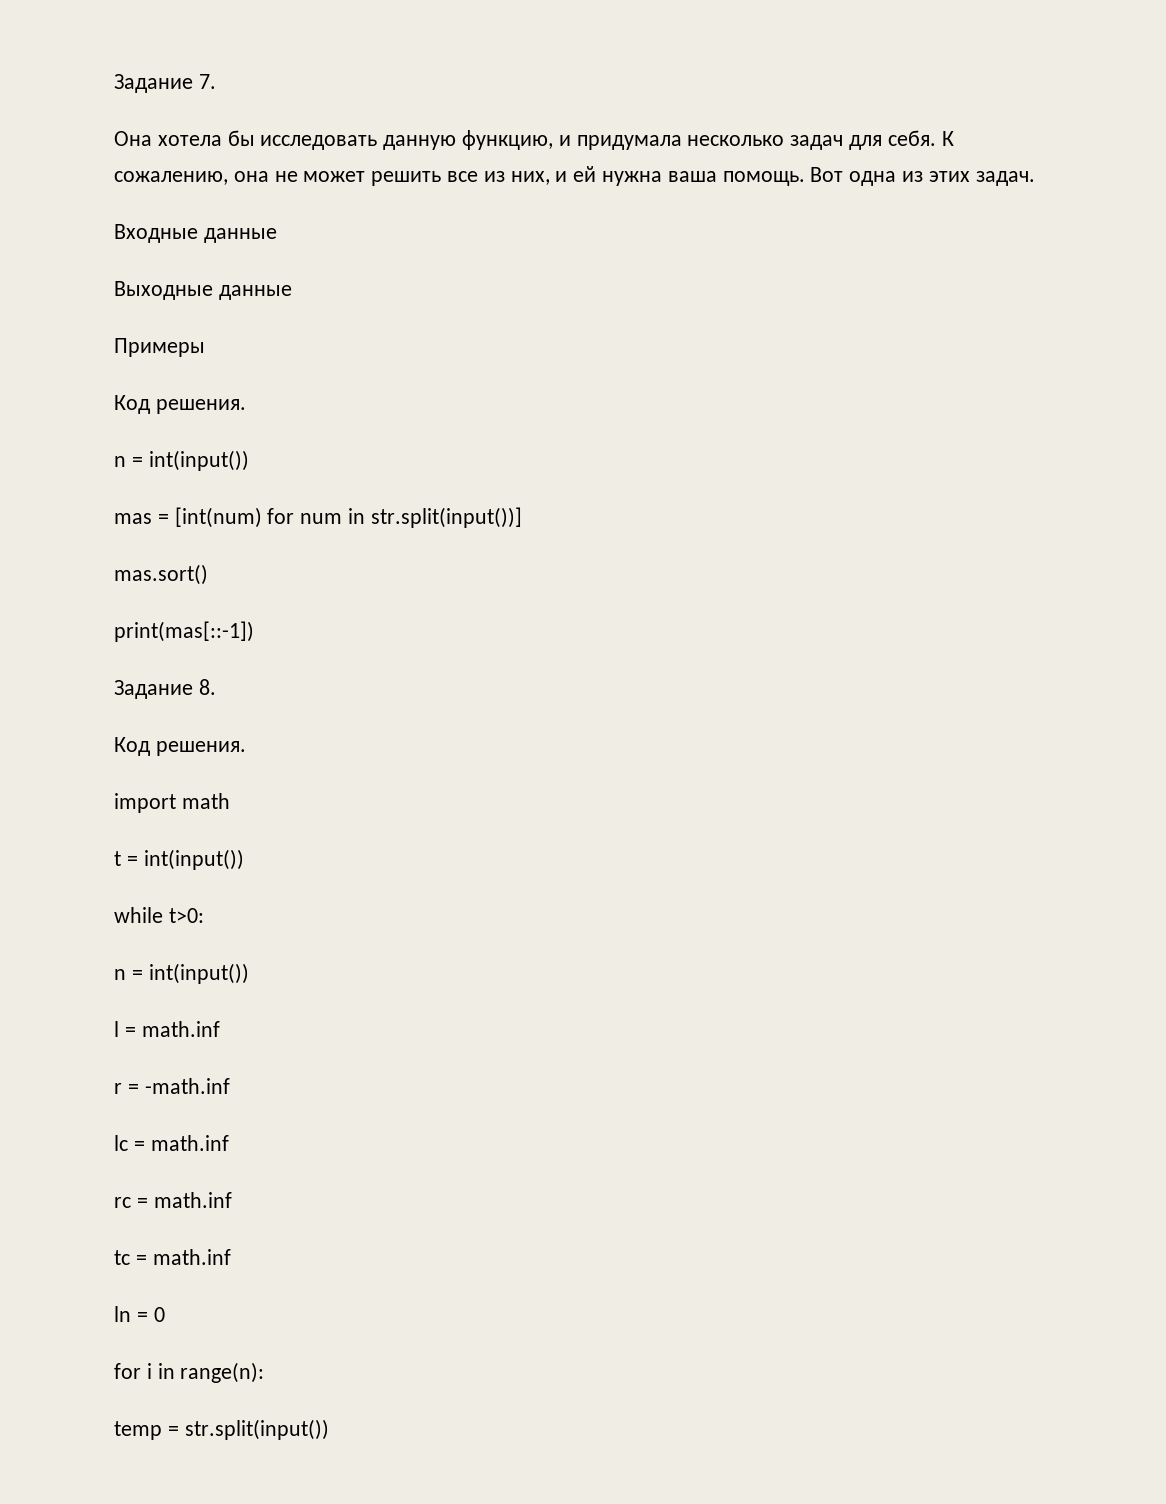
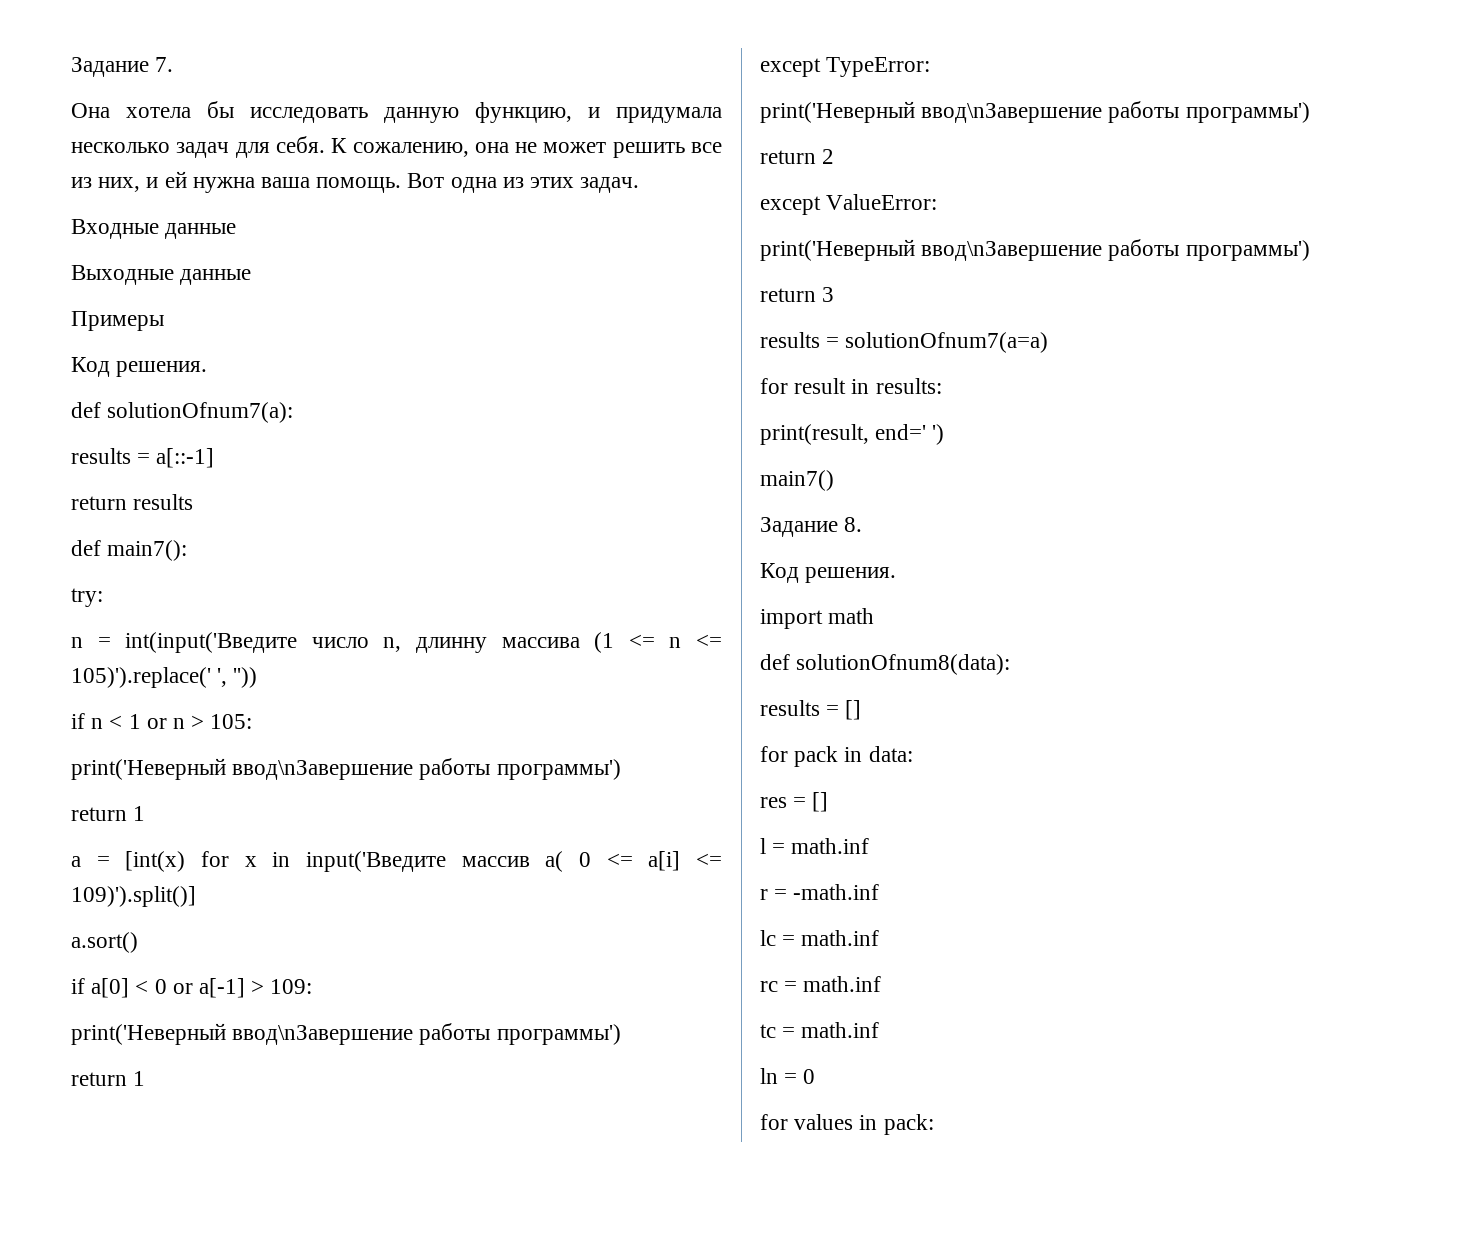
[114,450,249,471] [114,507,522,528] [114,564,208,585] [114,621,254,642] n = int(input()) // mas = [int(num) for num in str.split(input())] // mas.sort() // print(mas[::-1]) -> [71,402,294,423] [71,448,215,468] [71,494,194,510] [71,540,188,561] [71,588,103,607] [71,632,723,653] [71,667,258,688] [71,713,253,729] [71,758,621,780] [71,806,146,821] [71,851,722,872] [71,886,196,907] [71,932,138,953] [71,978,313,998] [71,1023,621,1045] [71,1071,146,1086] [760,57,931,77] [760,101,1310,123] [760,149,835,164] [760,194,938,215] [760,239,1310,261] [760,287,835,302] [760,332,1049,353] [760,378,942,394] [760,424,945,445] [760,470,834,491] def solutionOfnum7(a): // results = a[::-1] // return results // def main7(): // try: // n = int(input('Введите число n, длинну массива (1 <= n <= 105)').replace(' ', '')) // if n < 1 or n > 105: // print('Неверный ввод\nЗавершение работы программы') // return 1 // a = [int(x) for x in input('Введите массив a( 0 <= a[i] <= 109)').split()] // a.sort() // if a[0] < 0 or a[-1] > 109: // print('Неверный ввод\nЗавершение работы программы') // return 1 // except TypeError: // print('Неверный ввод\nЗавершение работы программы') // return 2 // except ValueError: // print('Неверный ввод\nЗавершение работы программы') // return 3 // results = solutionOfnum7(a=a) // for result in results: // print(result, end=' ') // main7()
[114,849,244,870] [114,907,204,923] [114,963,249,984] t = int(input()) // while t>0: // n = int(input()) -> [760,654,1011,675] [760,700,862,720] [760,746,913,767] [760,792,829,812] def solutionOfnum8(data): // results = [] // for pack in data: // res = []
[146,1362,265,1383] [114,1419,329,1440] i in range(n): // temp = str.split(input()) -> [794,1114,934,1135] values in pack:

